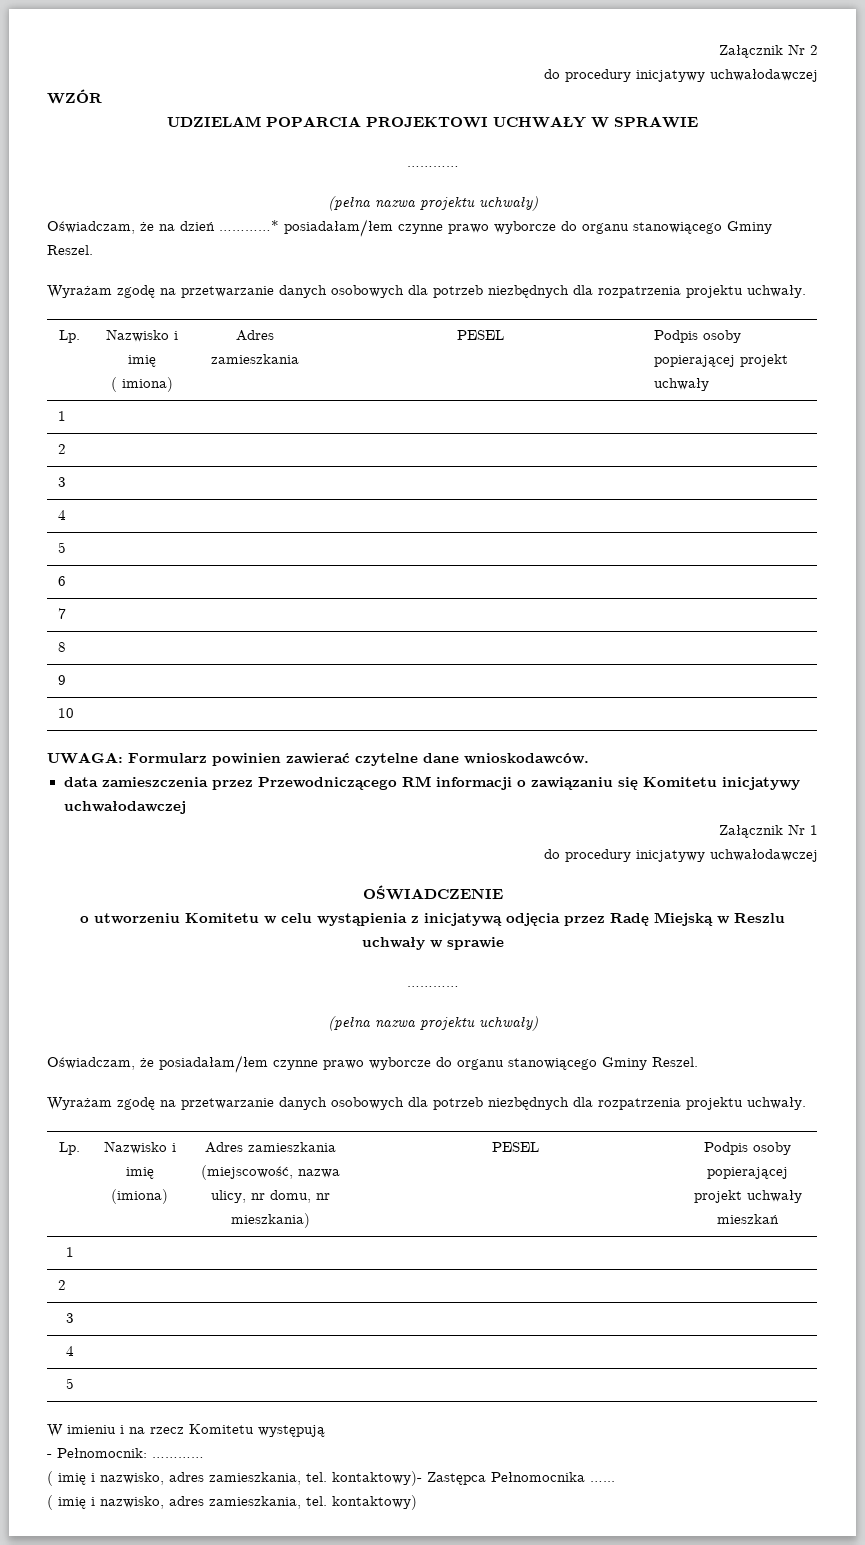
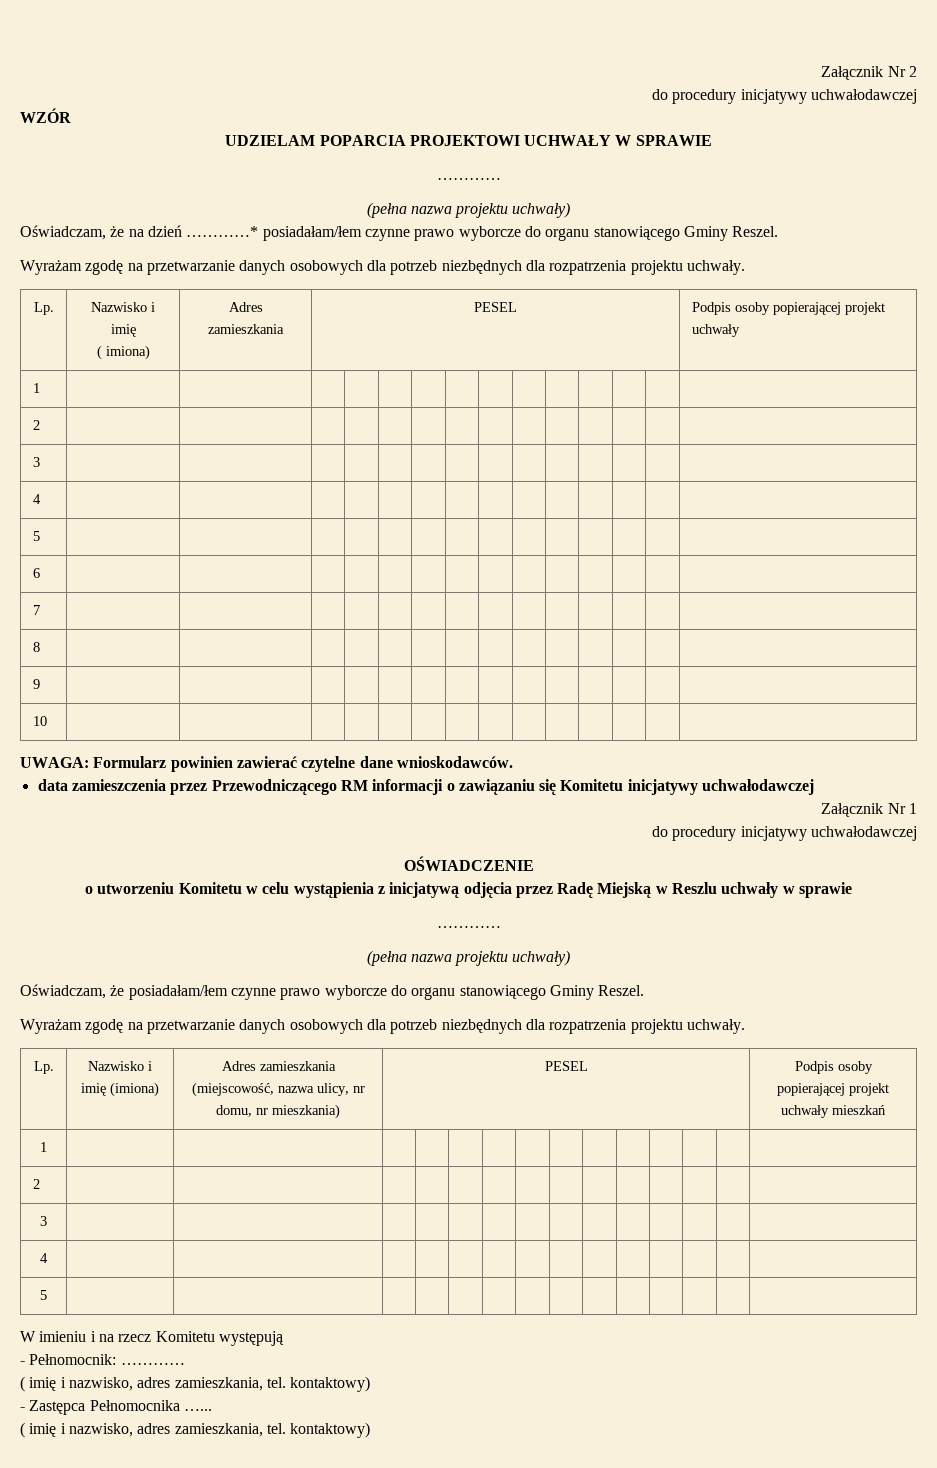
[332,1471,422,1486] kontaktowy)- -> [290,1376,371,1392] [20,1407,25,1411] kontaktowy) // -

